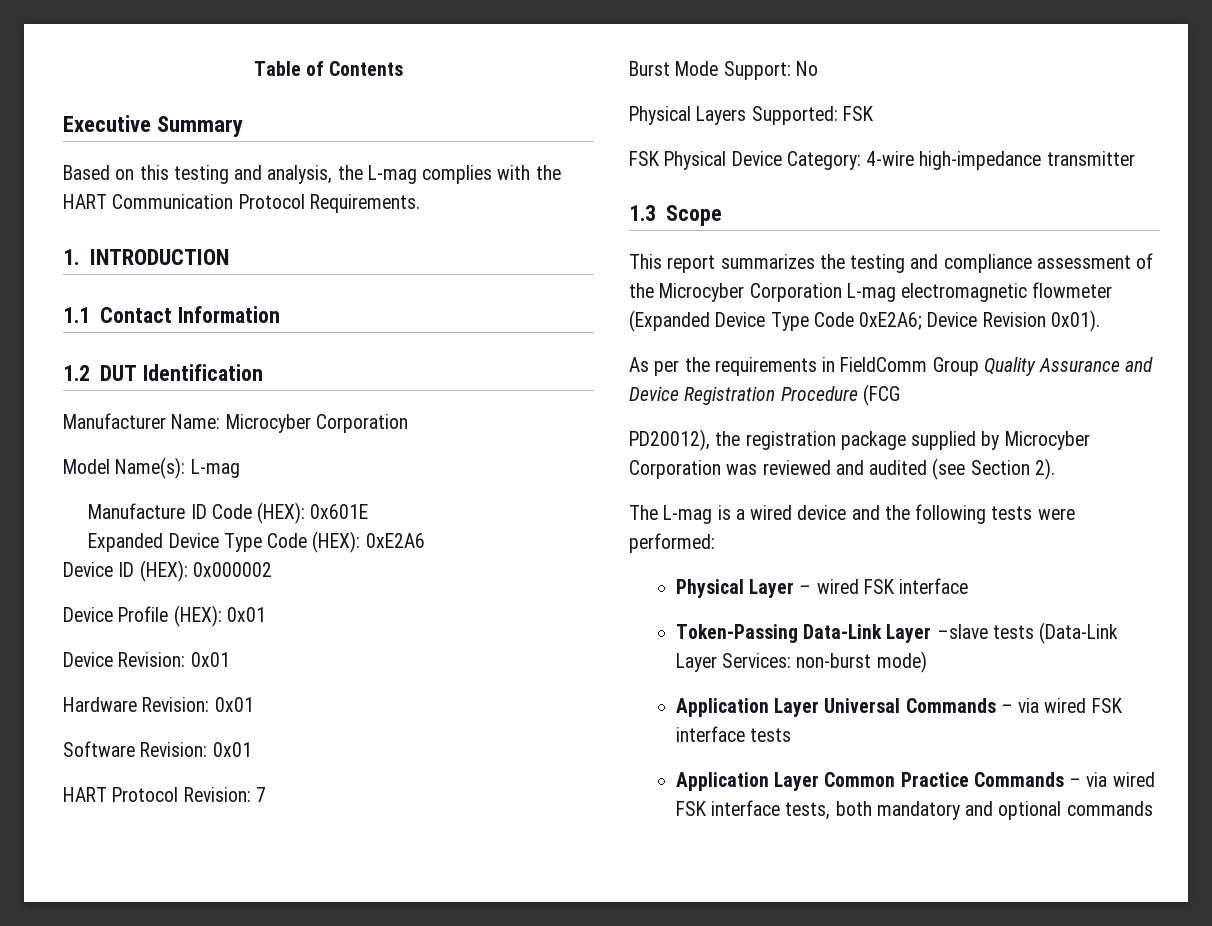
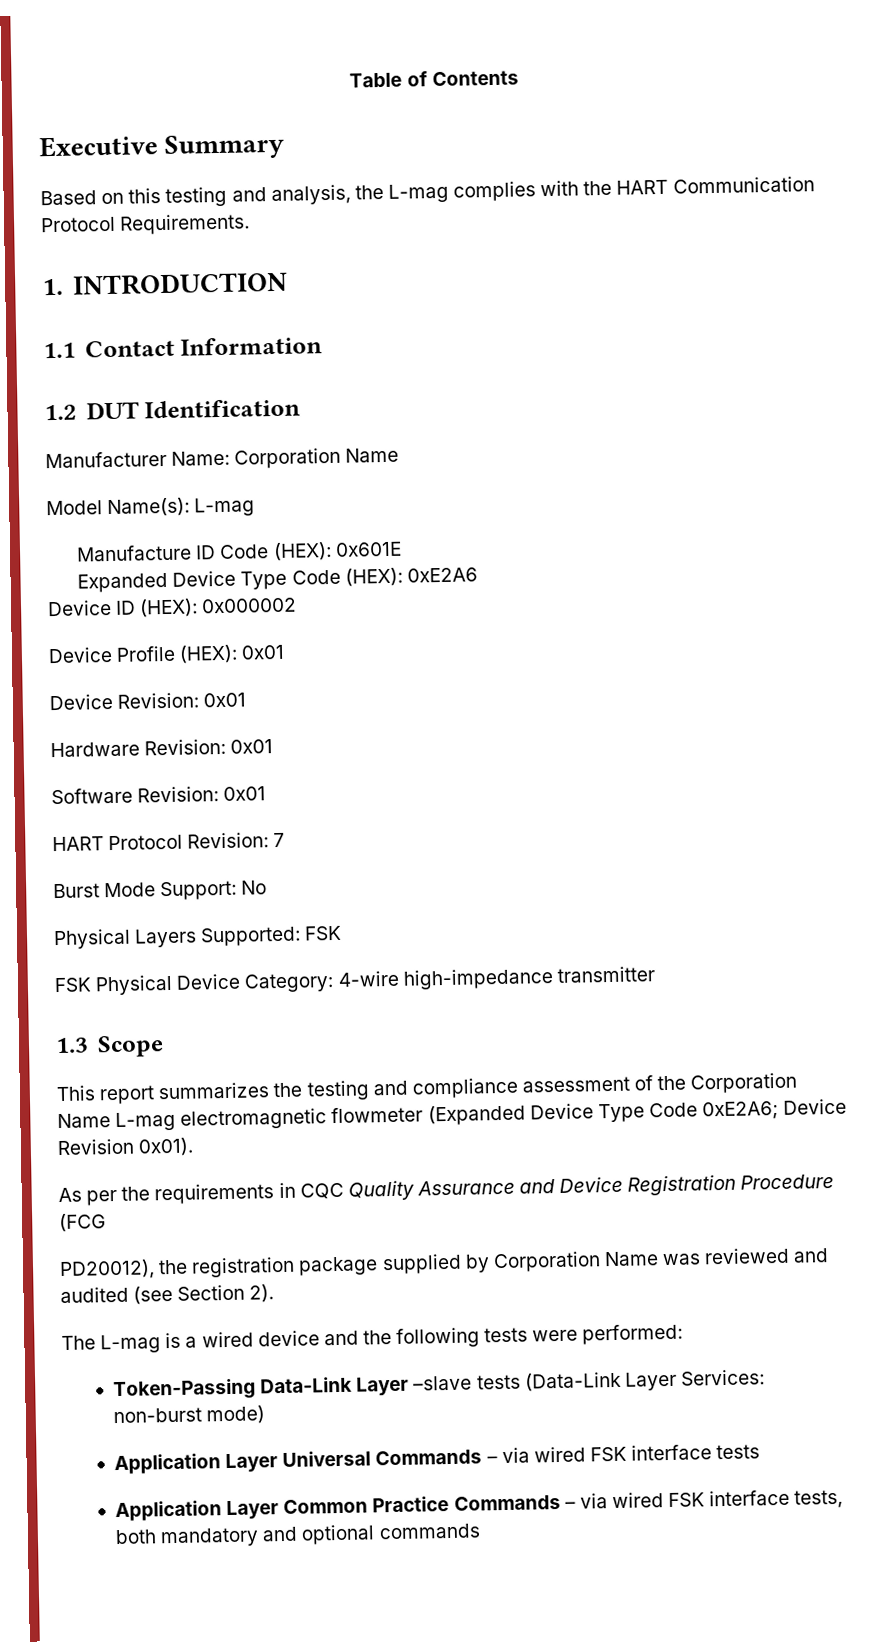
[225,414,408,433] Microcyber Corporation -> [234,447,400,469] Corporation Name
[659,283,842,302] Microcyber Corporation -> [690,1072,798,1094] [57,1113,111,1129] Corporation Name
[840,357,979,376] FieldComm Group -> [299,1182,344,1200] CQC
[1004,431,1090,450] [629,460,721,479] Microcyber Corporation -> [492,1251,659,1273] Corporation Name
[675,578,969,598] // Physical Layer – wired FSK interface -> (684, 1334) none

